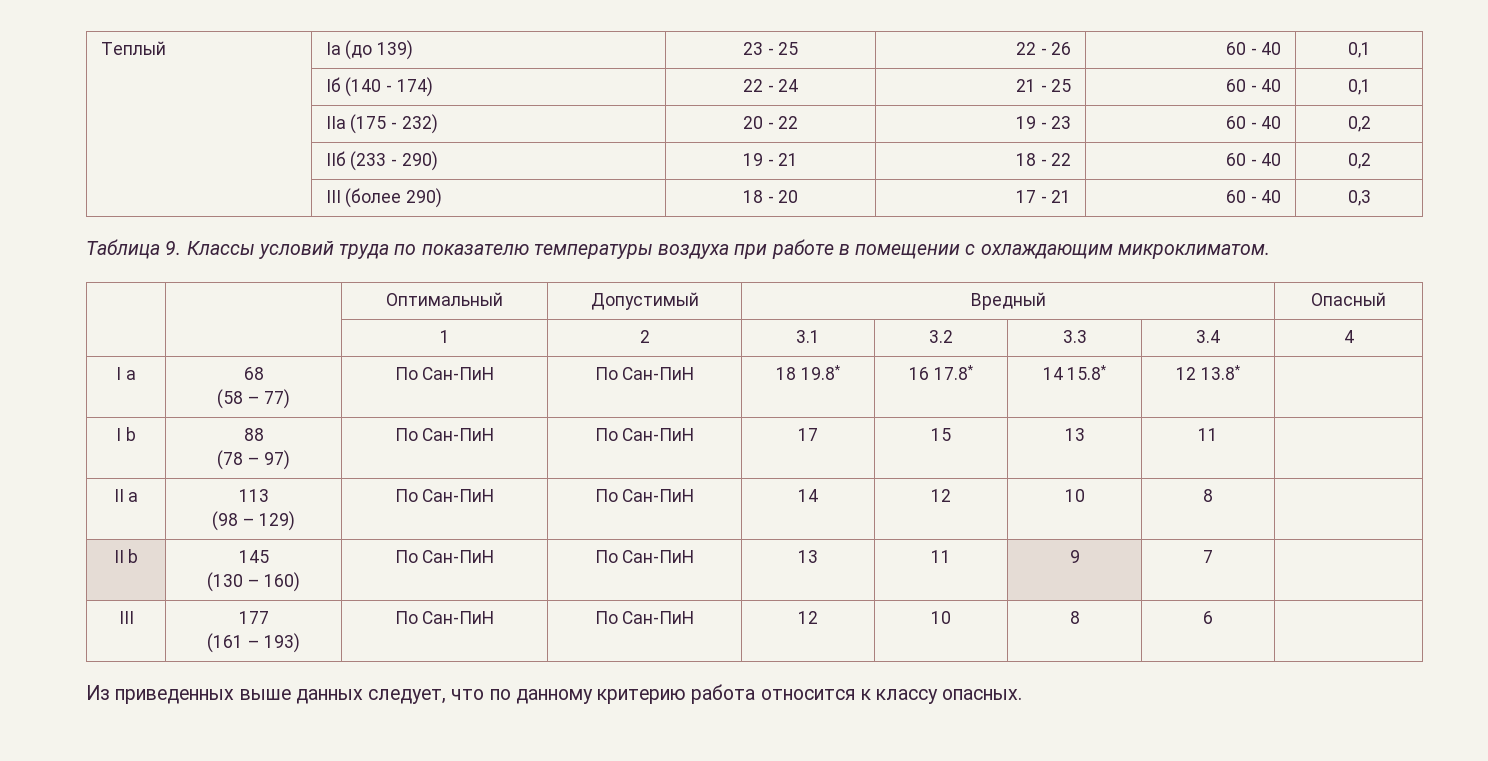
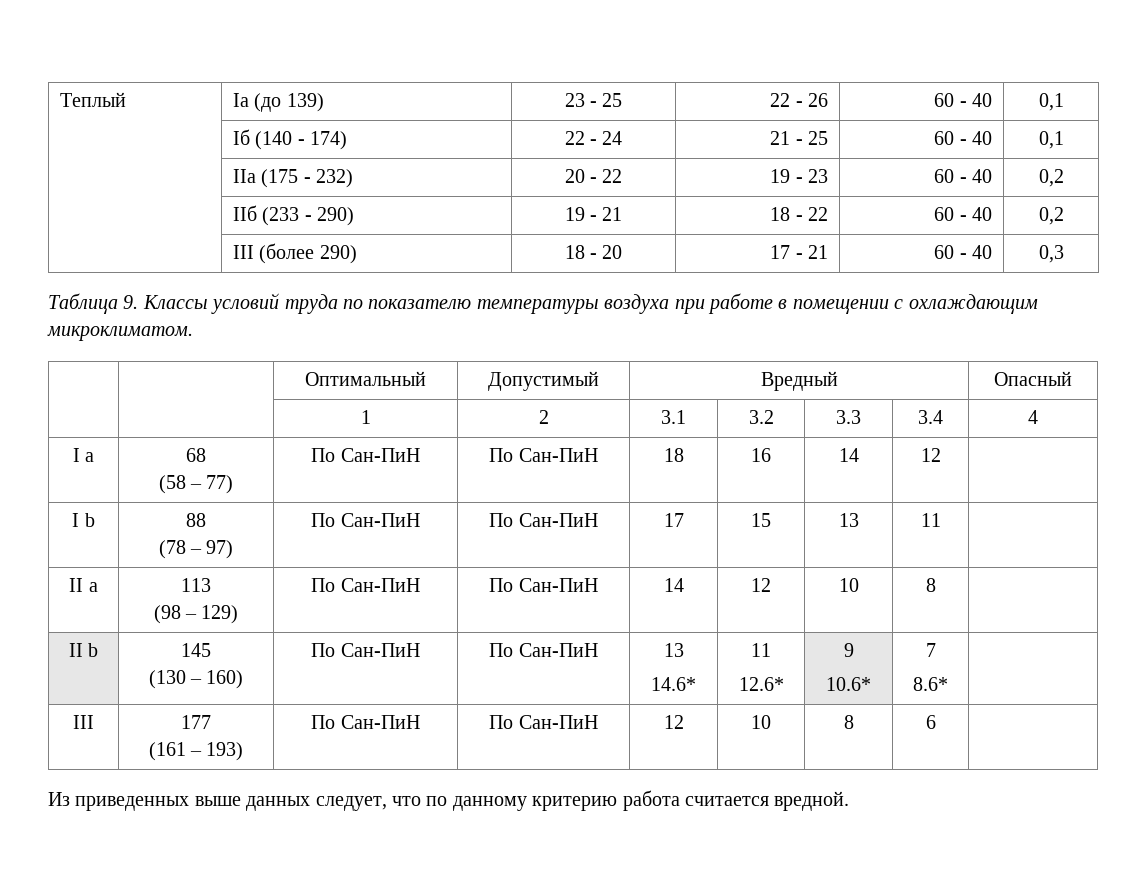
[800,365,840,380] 19.8* -> (684, 455) none
[933,365,973,380] [1042,365,1107,380] [1176,365,1240,380] 17.8* | 14 15.8* | 12 13.8* -> [838,448,859,462] [920,448,941,462] | 14 | 12
[931,550,951,563] | 11 -> [651,677,696,691] [751,643,771,657] [738,677,784,691] // 14.6* | 11 // 12.6*
(1080, 556) none -> [826,677,871,691] // 10.6*
(1213, 556) none -> [913,677,948,691] // 8.6*
[760,689,1023,704] относится к классу опасных. -> [684,791,850,811] считается вредной.

